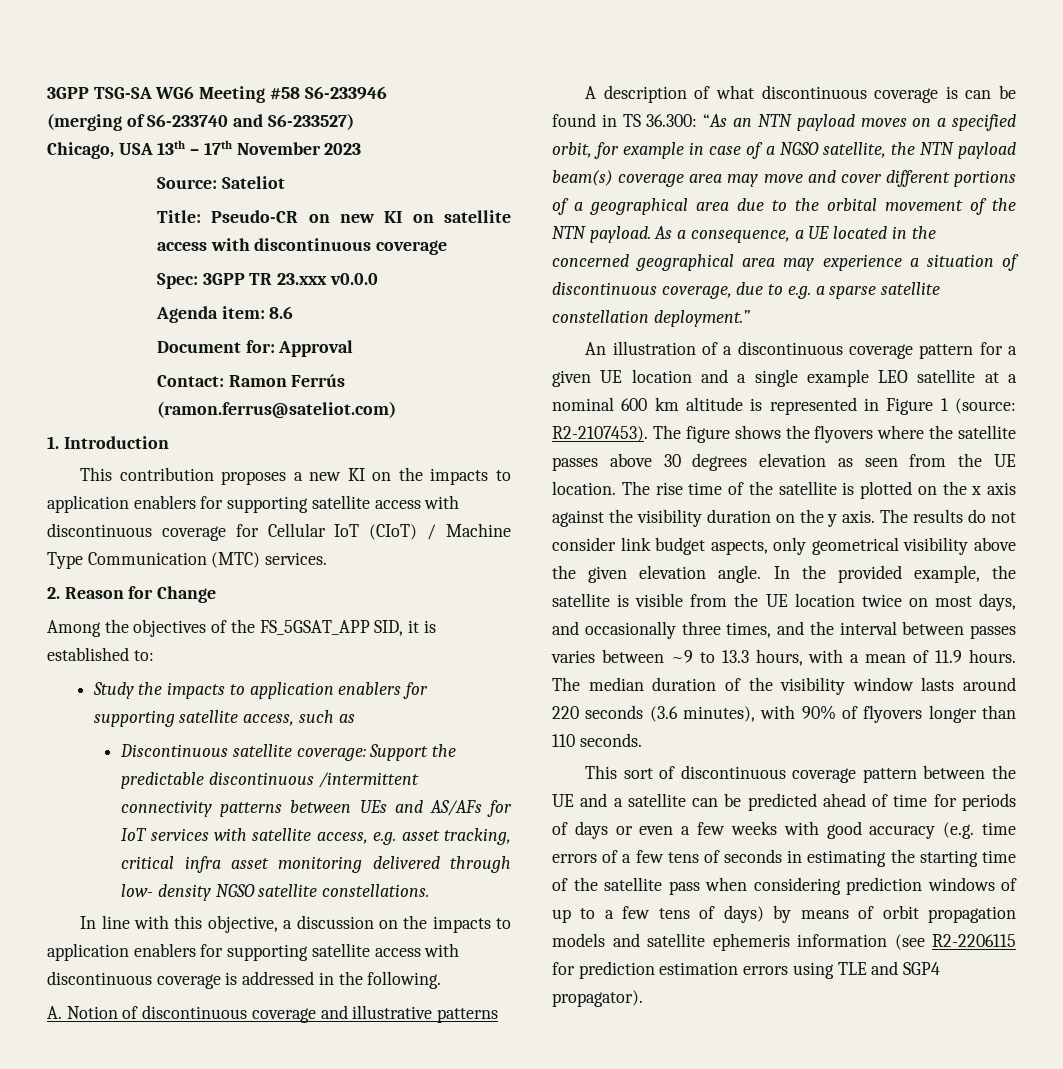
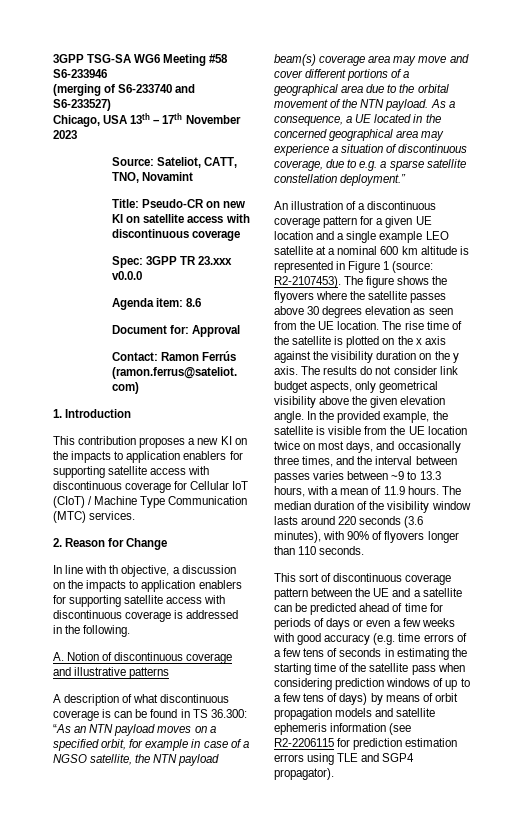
[221,176,285,189] Sateliot -> [157,157,238,168] [112,172,194,183] Sateliot, CATT, TNO, Novamint
[47,619,436,637] [47,647,154,661] [92,682,429,699] [93,710,355,727] [120,744,457,761] [121,772,419,789] [121,800,512,817] [121,828,511,845] [121,856,511,873] [121,884,430,901] // Among the objectives of the FS_5GSAT_APP SID, it is established to: // Study the impacts to application enablers for supporting satellite access, such as // Discontinuous satellite coverage: Support the predictable discontinuous /intermittent connectivity patterns between UEs and AS/AFs for IoT services with satellite access, e.g. asset tracking, critical infra asset monitoring delivered through low- density NGSO satellite constellations. -> (168, 544) none
[174,915,203,929] this -> [109,565,119,574] th

